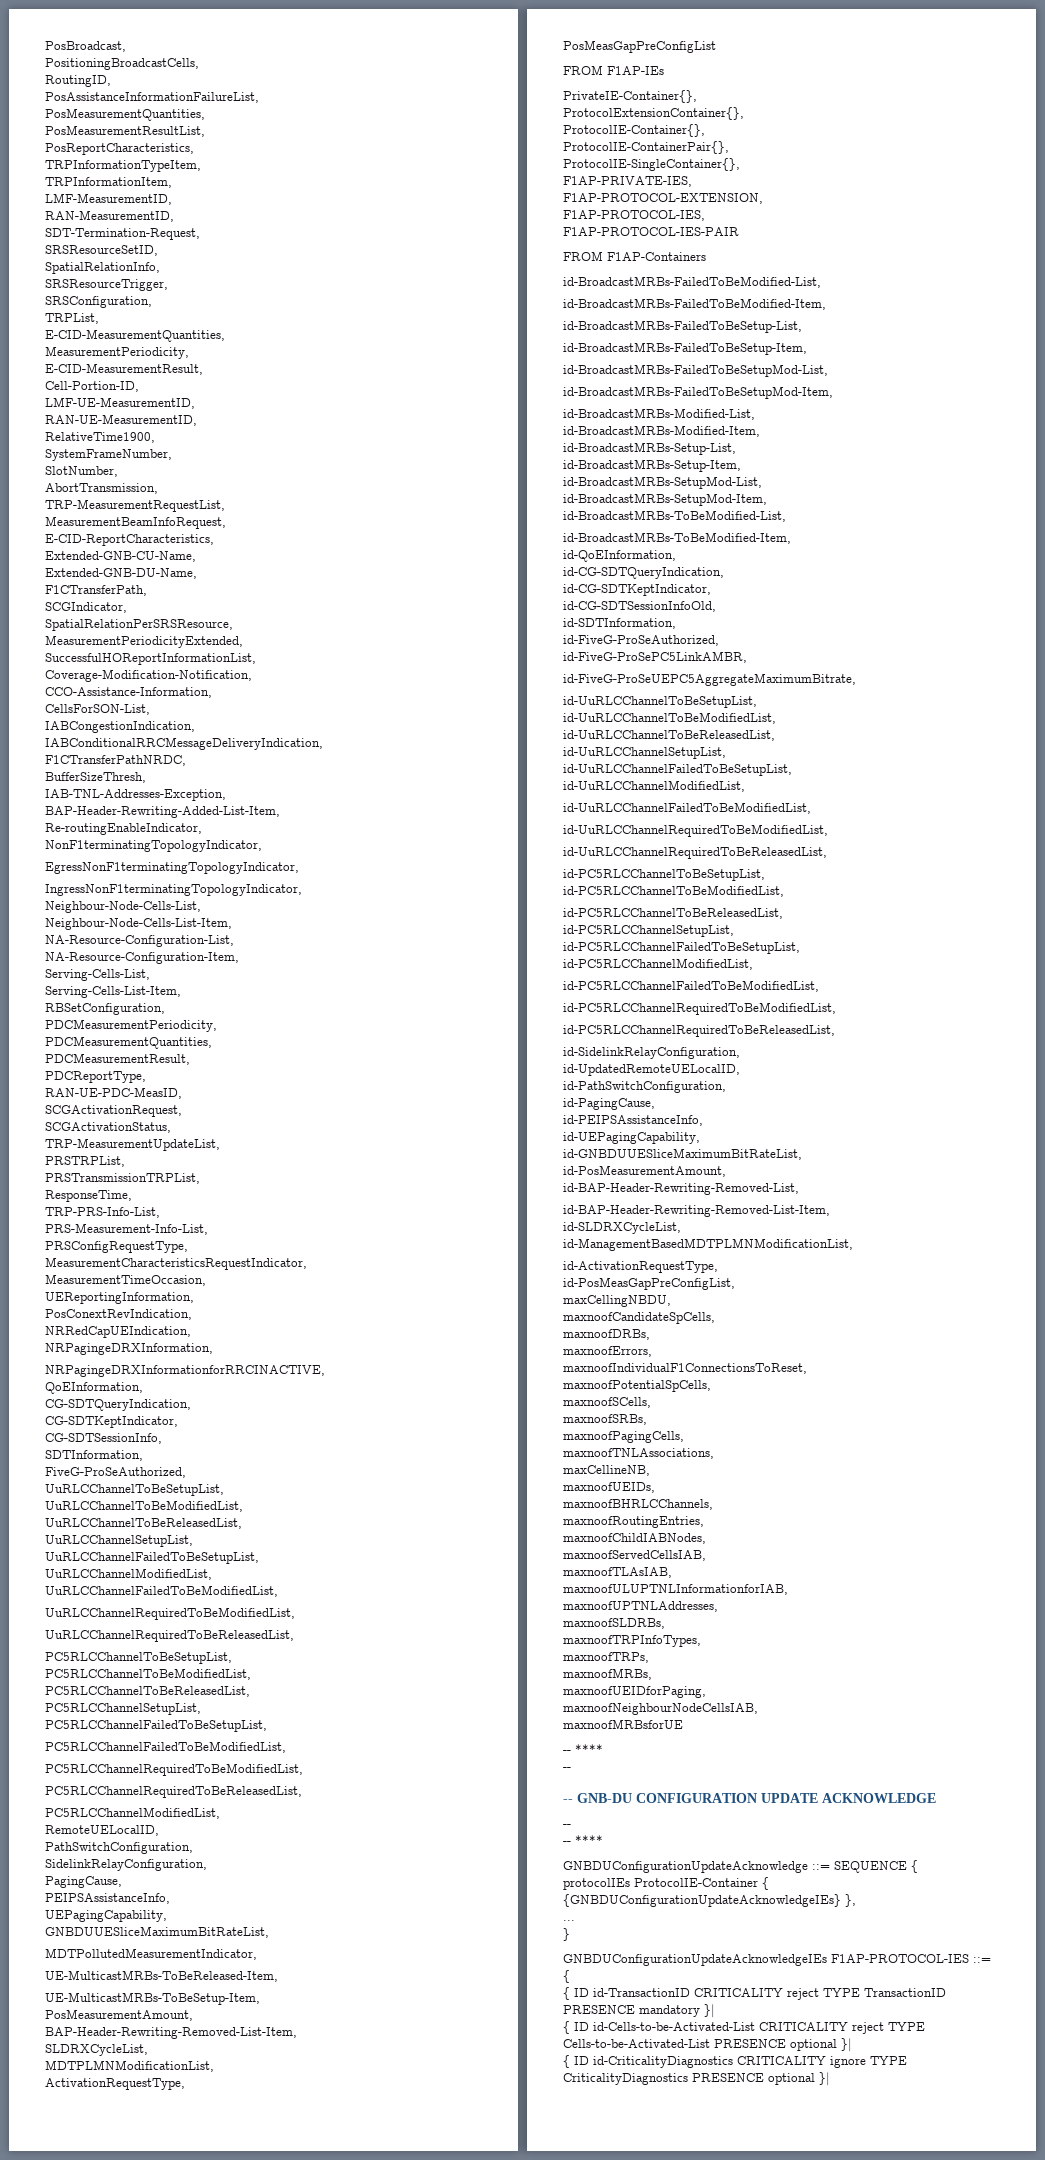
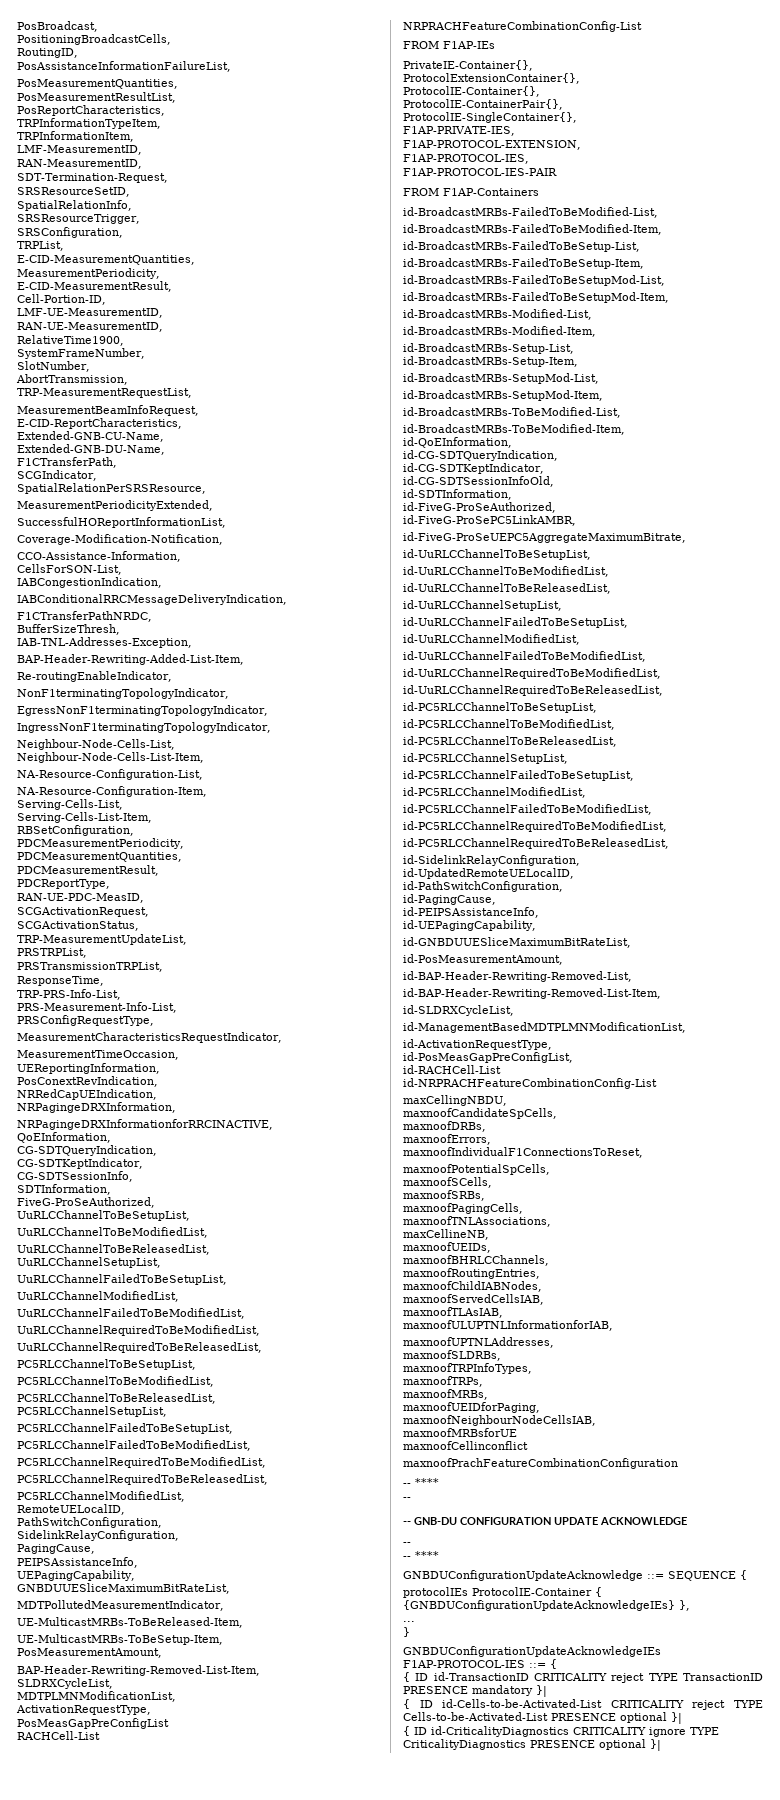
(716, 46) none -> [17,1731,100,1740] [403,21,642,32] // RACHCell-List // NRPRACHFeatureCombinationConfig-List
(735, 1283) none -> [403,1065,501,1074] [403,1078,657,1089] // id-RACHCell-List // id-NRPRACHFeatureCombinationConfig-List
(683, 1724) none -> [403,1441,528,1450] [403,1458,678,1469] // maxnoofCellinconflict // maxnoofPrachFeatureCombinationConfiguration

